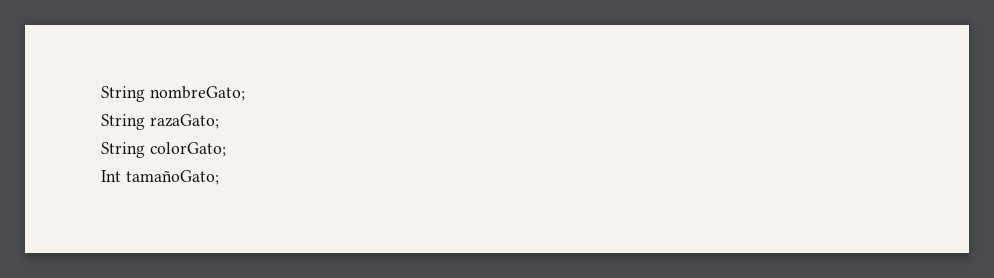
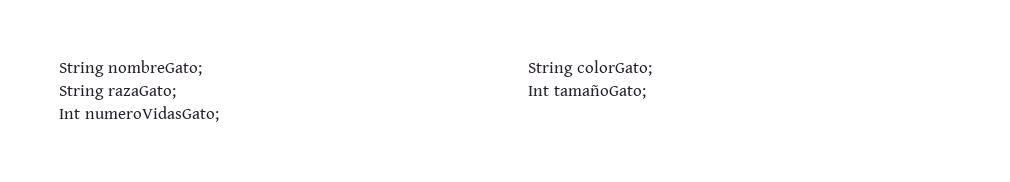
(219, 121) none -> [59,106,219,122] // Int numeroVidasGato;

